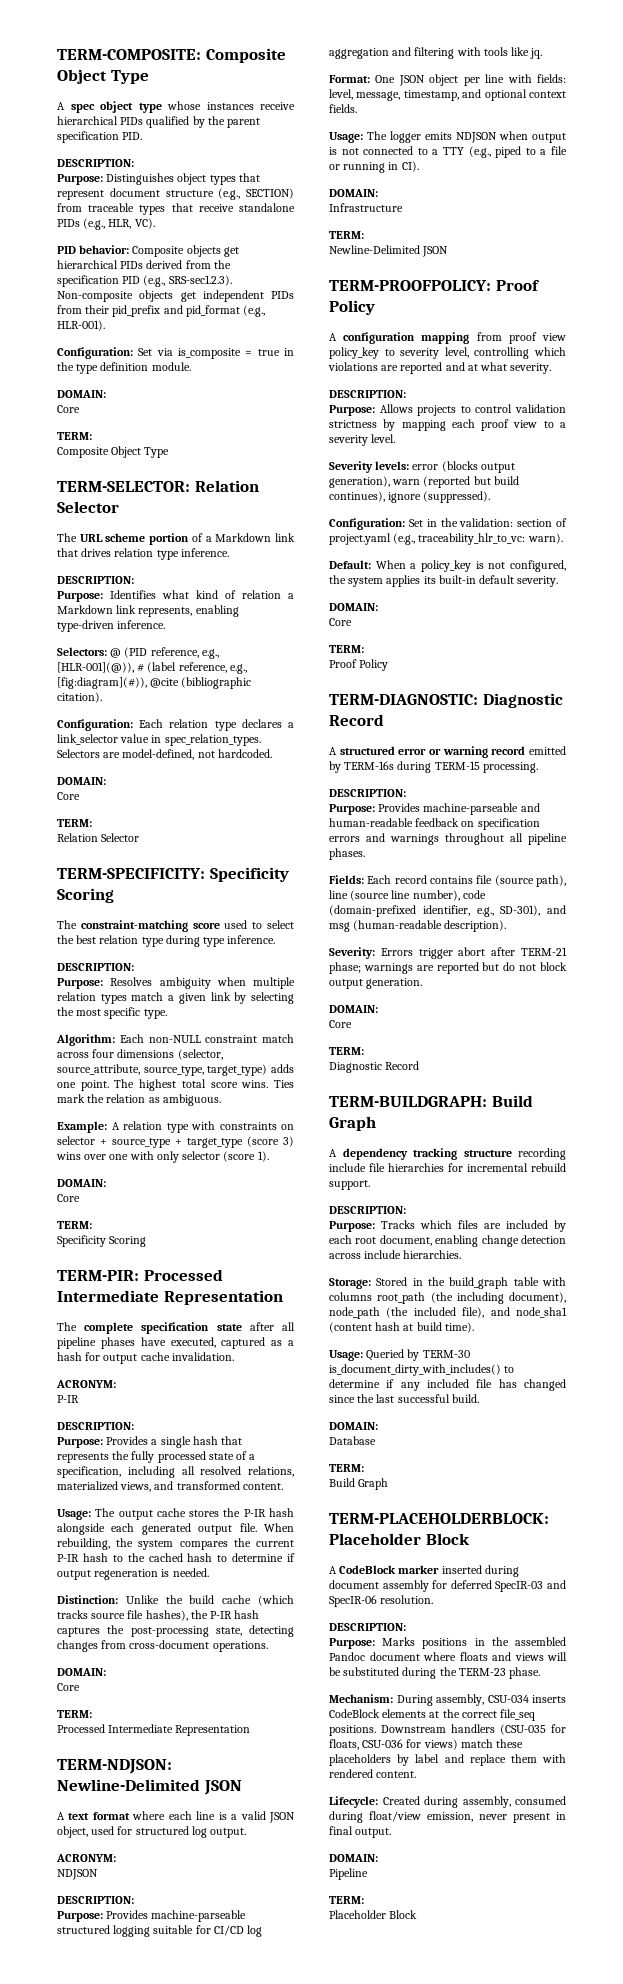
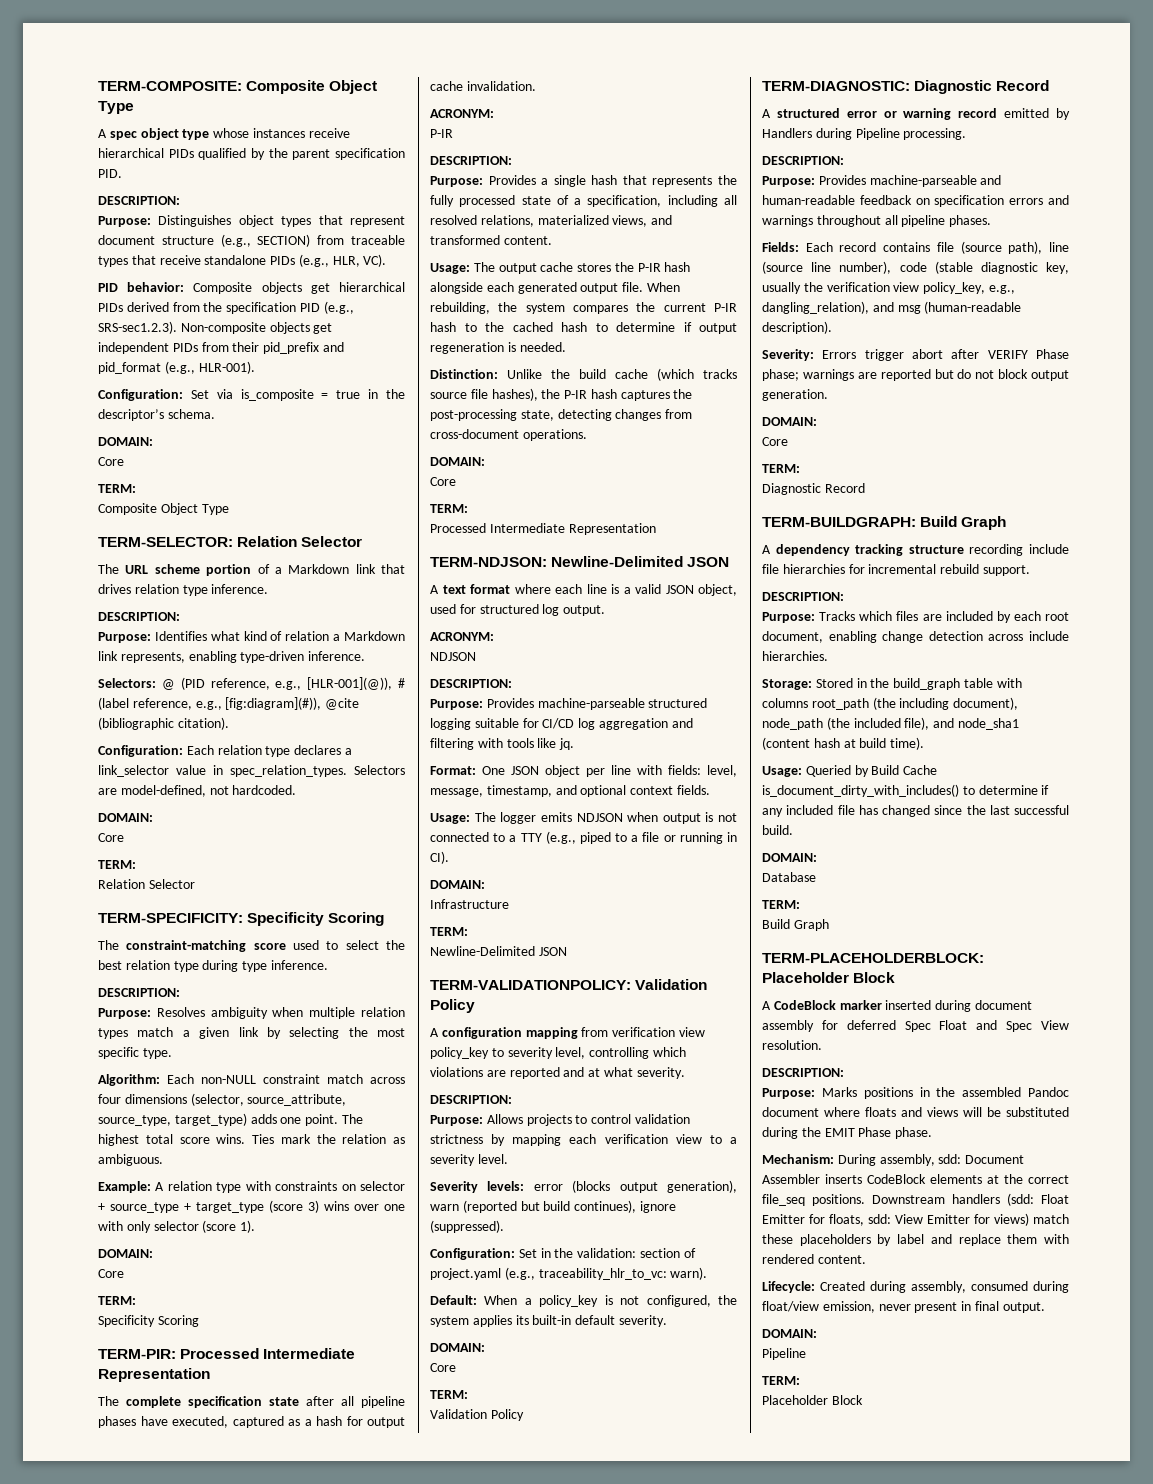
[76,362,191,374] type definition module. -> [98,409,215,421] descriptor’s schema.
[329,280,540,291] TERM-PROOFPOLICY: Proof -> [430,979,708,990] TERM-VALIDATIONPOLICY: Validation
[508,332,537,344] proof -> [612,1027,676,1037] verification
[481,419,510,431] proof -> [604,1134,668,1144] verification
[329,659,357,668] Proof -> [430,1409,487,1419] Validation
[344,761,480,773] TERM-16s during TERM-15 -> [762,128,900,140] Handlers during Pipeline
[329,905,541,917] (domain-prefixed identifier, e.g., SD-301), -> [934,261,1069,274] [762,282,1015,294] [762,301,869,314] (stable diagnostic key, usually the verification view policy_key, e.g., dangling_relation),
[521,947,567,956] TERM-21 -> [987,349,1069,359] VERIFY Phase
[422,1350,470,1358] TERM-30 -> [871,765,938,775] Build Cache
[495,1580,566,1592] [329,1595,377,1607] SpecIR-03 and SpecIR-06 -> [904,1020,1069,1032] Spec Float and Spec View
[458,1668,506,1676] TERM-23 -> [824,1127,892,1137] EMIT Phase
[487,1695,529,1703] CSU-034 -> [938,1154,1025,1164] [762,1174,820,1184] sdd: Document Assembler
[500,1724,566,1735] [329,1739,404,1750] (CSU-035 for floats, CSU-036 -> [1007,1193,1069,1206] [762,1214,970,1226] (sdd: Float Emitter for floats, sdd: View Emitter

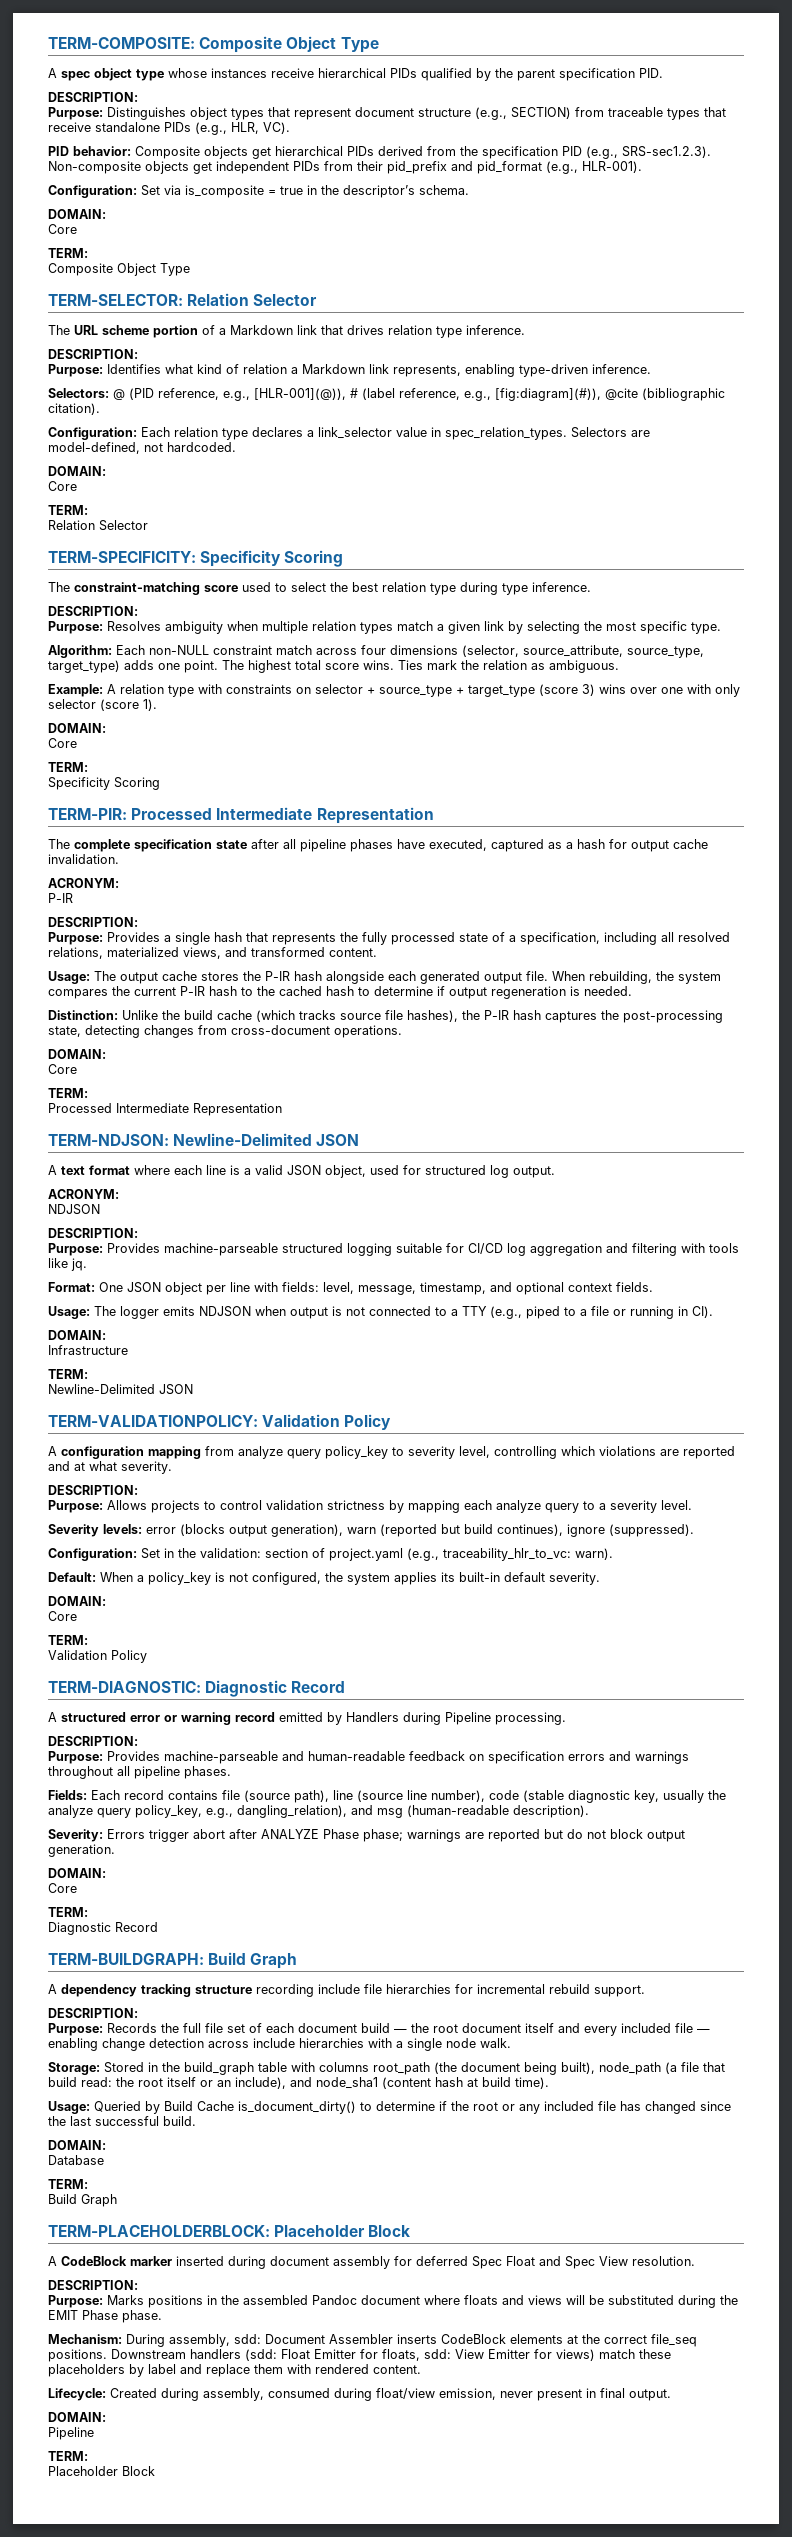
[612,1027,705,1037] verification view -> [238,1446,321,1459] analyze query
[604,1134,702,1144] verification view -> [496,1500,579,1513] analyze query
[826,282,920,292] verification view -> [48,1805,131,1818] analyze query
[987,350,1028,359] VERIFY -> [261,1829,319,1839] ANALYZE
[819,611,1069,623] [762,631,823,643] Tracks which files are included by each root document, -> [107,2023,710,2036] Records the full file set of each document build — the root document itself and every included file —
[762,651,828,661] hierarchies. -> [299,2038,511,2051] hierarchies with a single node walk.
[899,697,1019,710] [762,717,930,730] including document), node_path (the included file), -> [461,2062,725,2075] [48,2077,286,2089] document being built), node_path (a file that build read: the root itself or an include),
[762,784,1050,797] is_document_dirty_with_includes() to determine if -> [238,2101,515,2114] is_document_dirty() to determine if the root or

